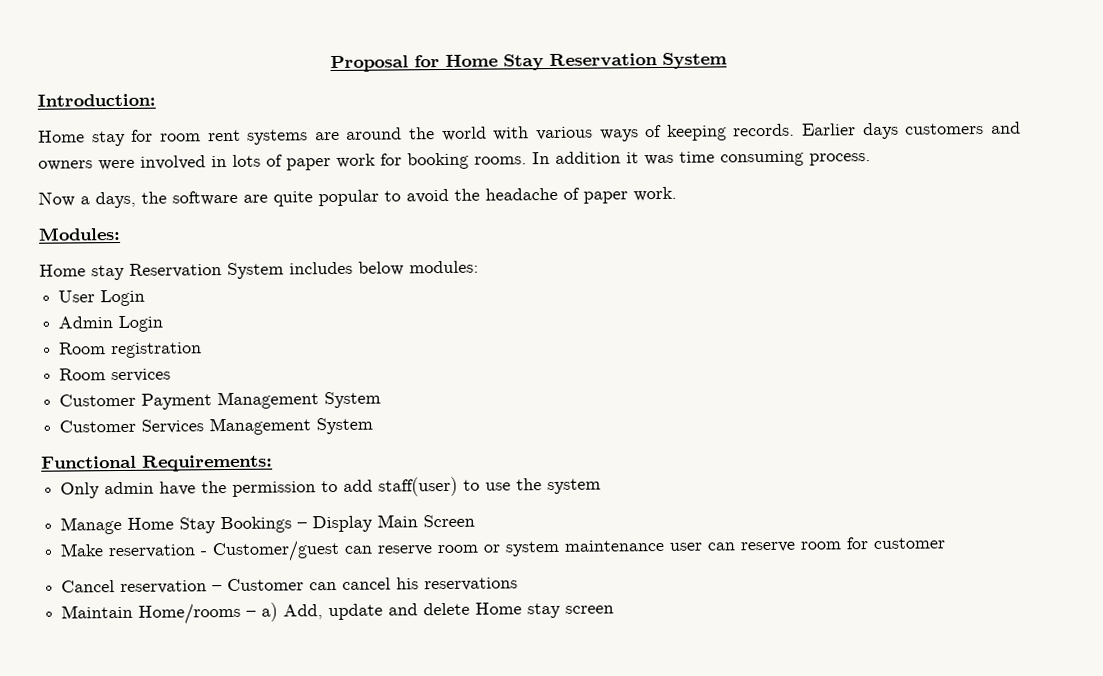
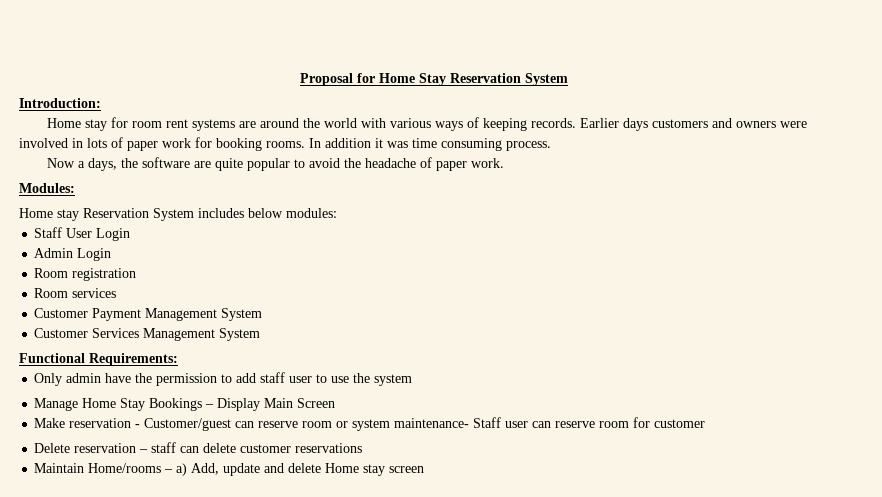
(479, 267) none -> [34,227,63,238] Staff
[378,476,459,497] staff(user) -> [260,372,313,383] staff user
[564,539,665,552] maintenance -> [394,417,502,428] maintenance- Staff
[61,577,420,594] Cancel reservation – Customer can cancel his -> [34,442,292,453] Delete reservation – staff can delete customer

